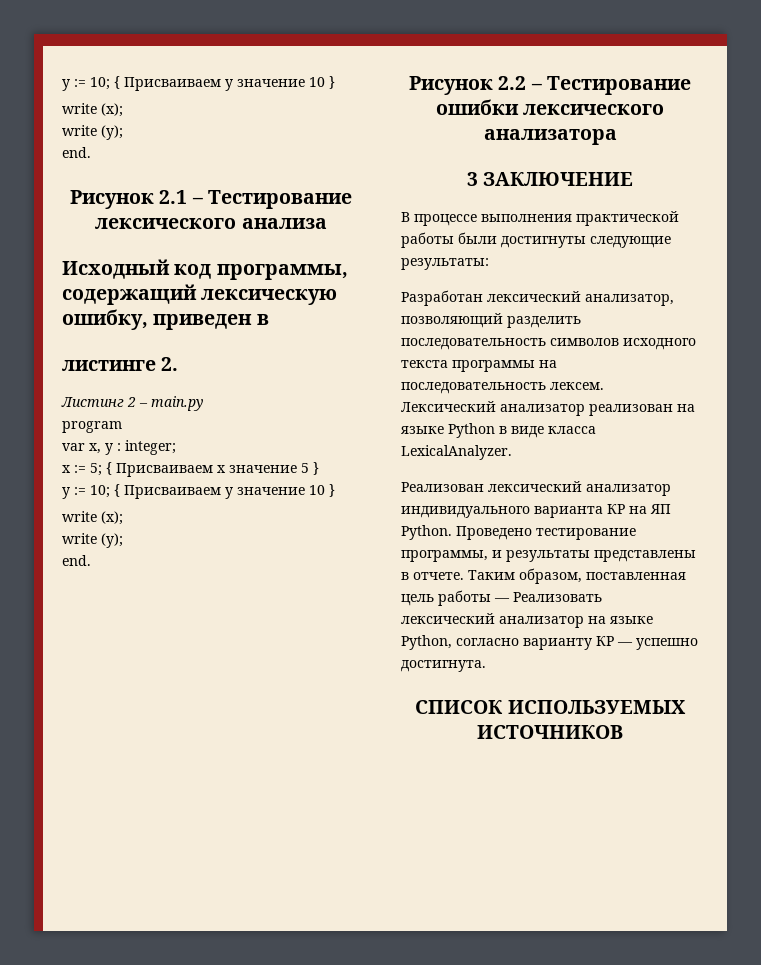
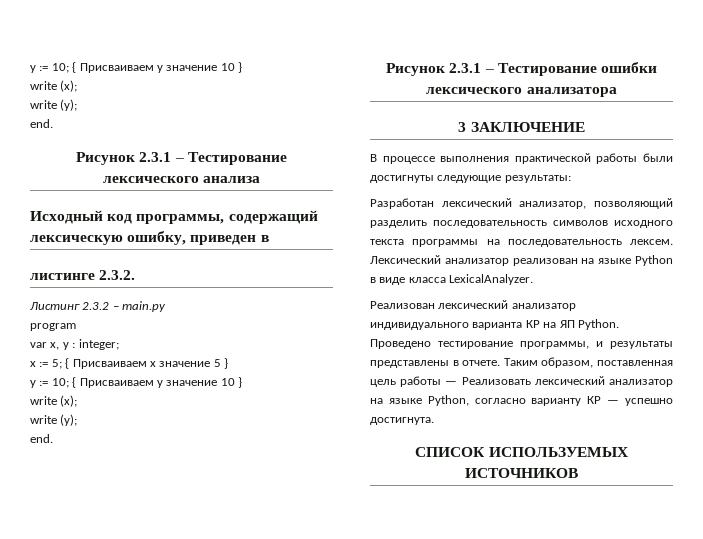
[159,190,188,204] 2.1 -> [139,152,172,162] 2.3.1
[161,357,179,371] 2. -> [99,270,136,280] 2.3.2.
[127,397,136,407] 2 -> [82,302,110,310] 2.3.2
[498,76,527,90] 2.2 -> [449,63,482,73] 2.3.1

